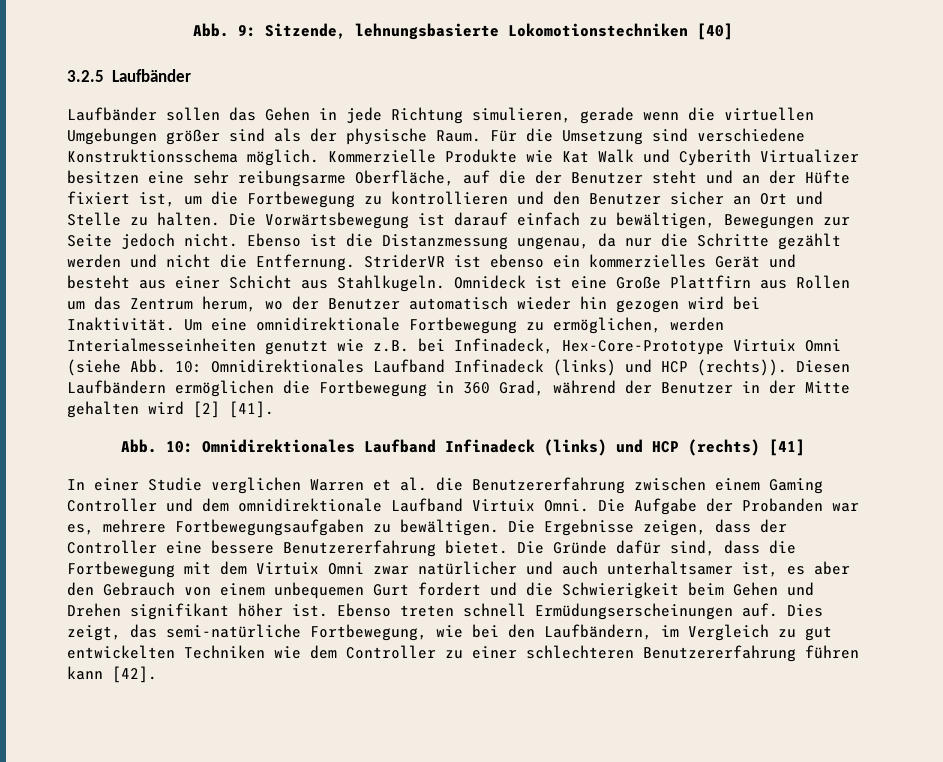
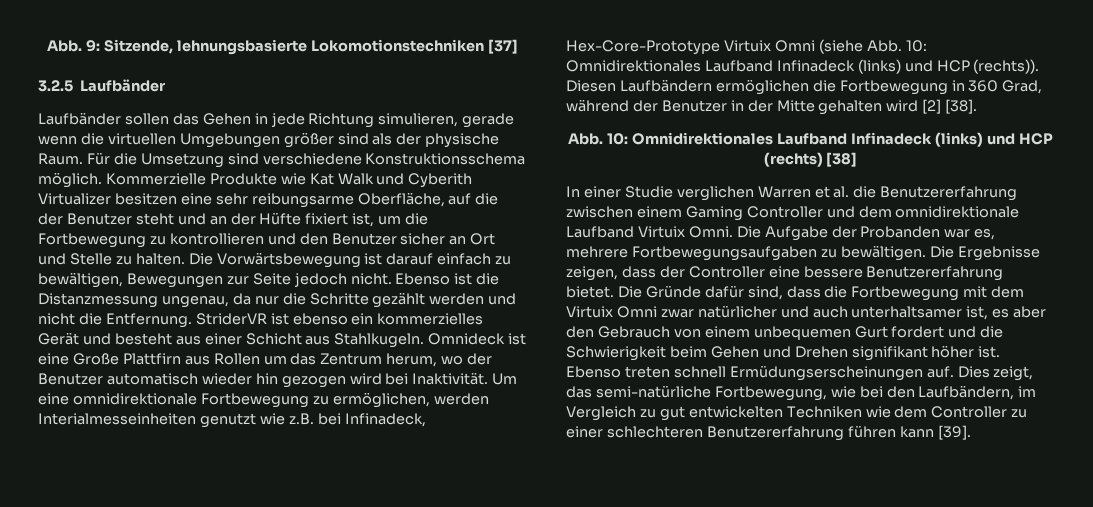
[697,23,733,40] [40] -> [487,39,518,54] [37]
[229,401,274,418] [41]. -> [945,99,978,114] [38].
[769,439,805,456] [41] -> [826,152,858,167] [38]
[112,666,157,683] [42]. -> [937,425,971,440] [39].

